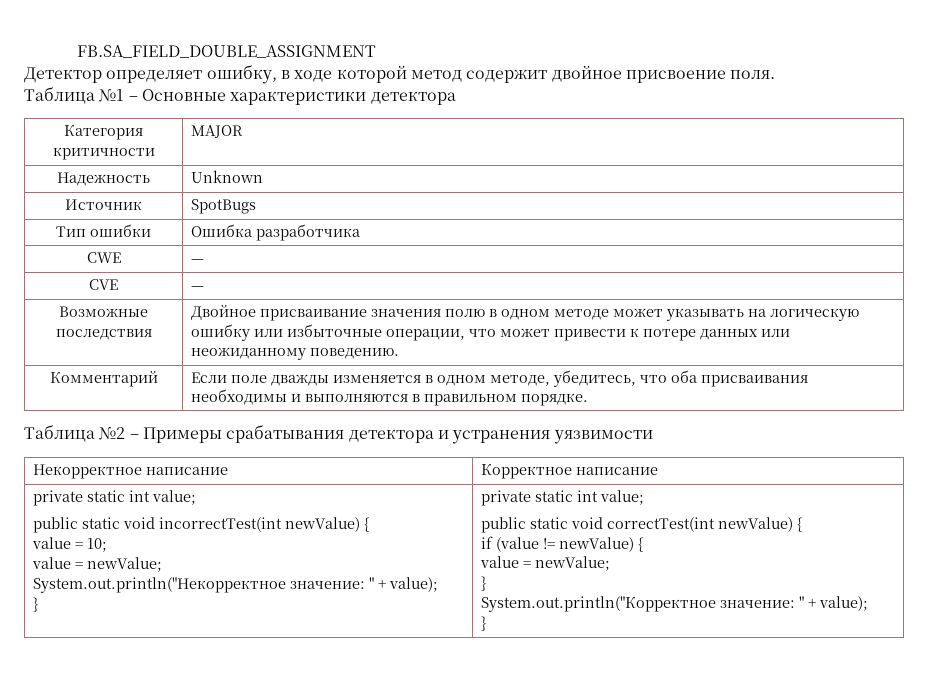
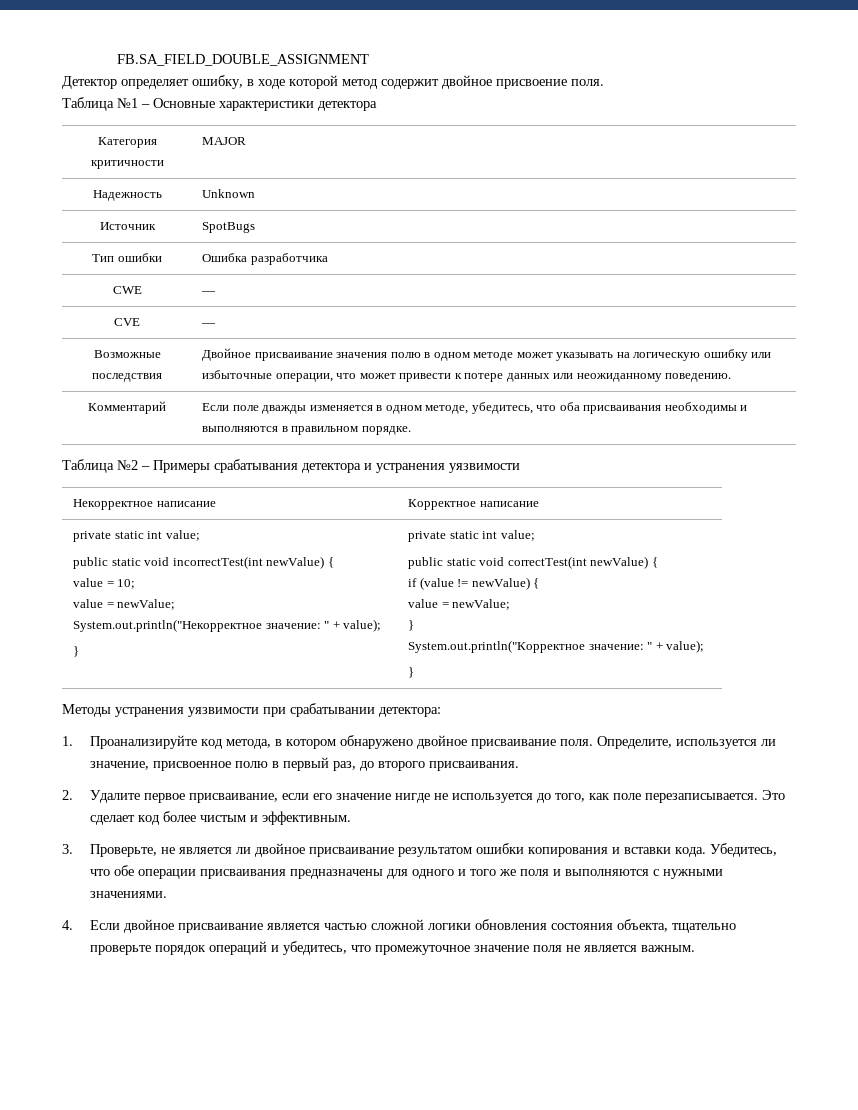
(486, 623) none -> [62,703,441,717] [62,735,776,749] [89,757,519,771] [62,790,785,803] [89,811,351,825] [62,843,777,857] [89,865,723,879] [89,891,167,898] [62,919,736,933] [89,941,695,955] // Методы устранения уязвимости при срабатывании детектора: // 1. Проанализируйте код метода, в котором обнаружено двойное присваивание поля. Определите, используется ли значение, присвоенное полю в первый раз, до второго присваивания. // 2. Удалите первое присваивание, если его значение нигде не используется до того, как поле перезаписывается. Это сделает код более чистым и эффективным. // 3. Проверьте, не является ли двойное присваивание результатом ошибки копирования и вставки кода. Убедитесь, что обе операции присваивания предназначены для одного и того же поля и выполняются с нужными значениями. // 4. Если двойное присваивание является частью сложной логики обновления состояния объекта, тщательно проверьте порядок операций и убедитесь, что промежуточное значение поля не является важным.

